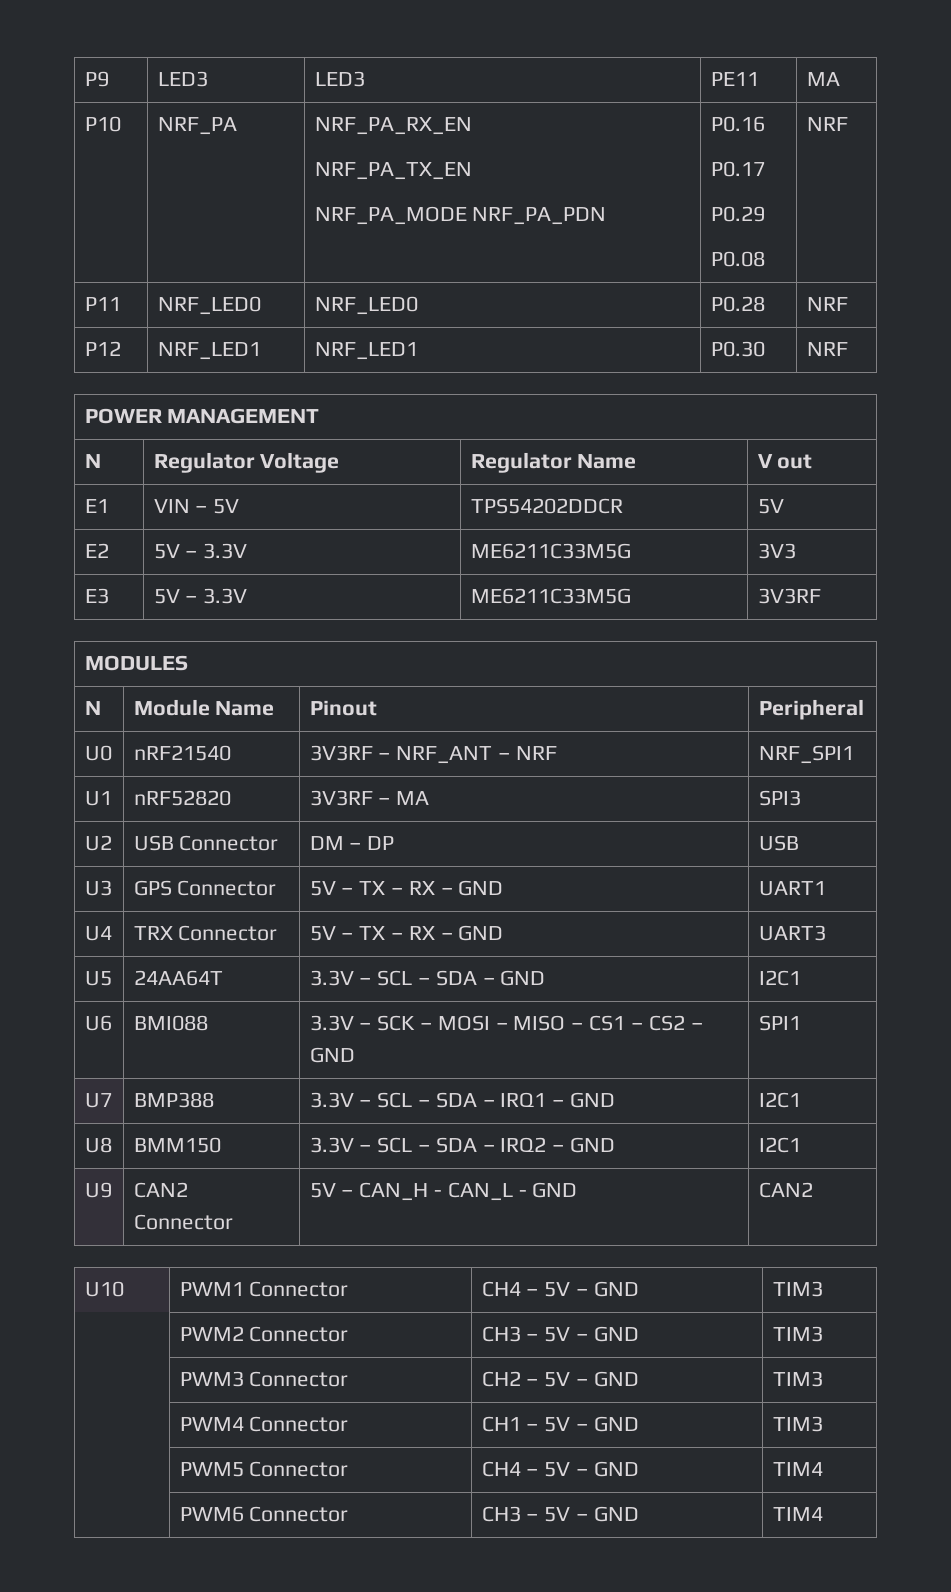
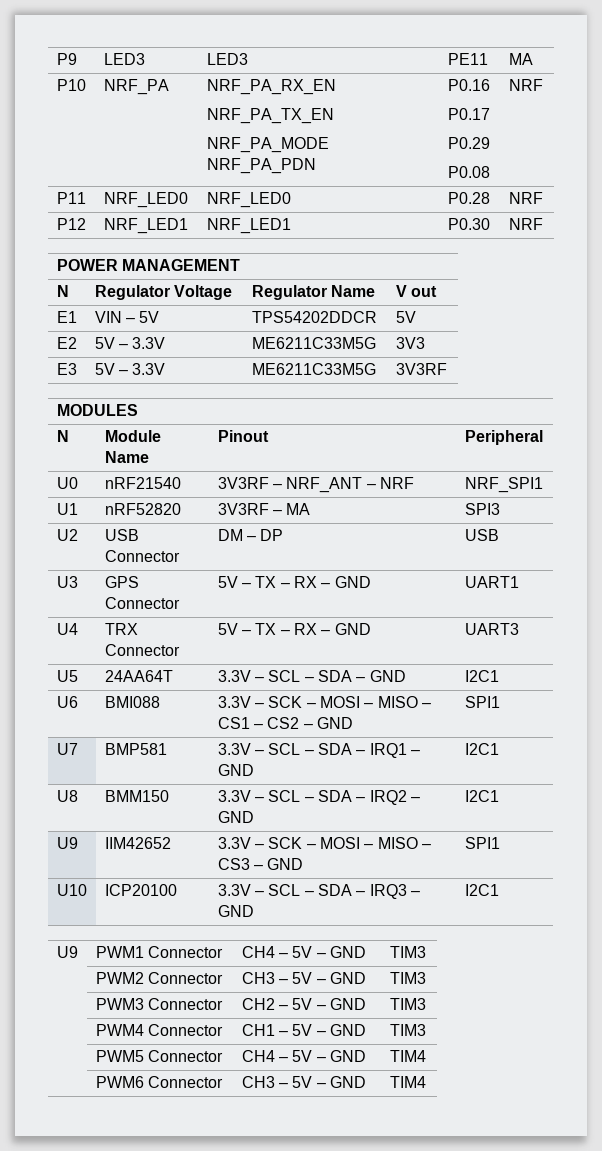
[133,1092,214,1108] BMP388 -> [104,743,167,755] BMP581
[133,1182,188,1198] [133,1214,233,1230] [309,1182,578,1201] [758,1182,813,1198] CAN2 Connector | 5V – CAN_H - CAN_L - GND | CAN2 -> [104,837,171,849] [217,837,432,849] [217,858,304,870] [464,837,500,849] IIM42652 | 3.3V – SCK – MOSI – MISO – CS3 – GND | SPI1
(124, 1289) none -> [104,884,177,896] [217,884,421,899] [217,905,254,917] [464,884,499,896] [56,946,78,958] | ICP20100 | 3.3V – SCL – SDA – IRQ3 – GND | I2C1 // U9

